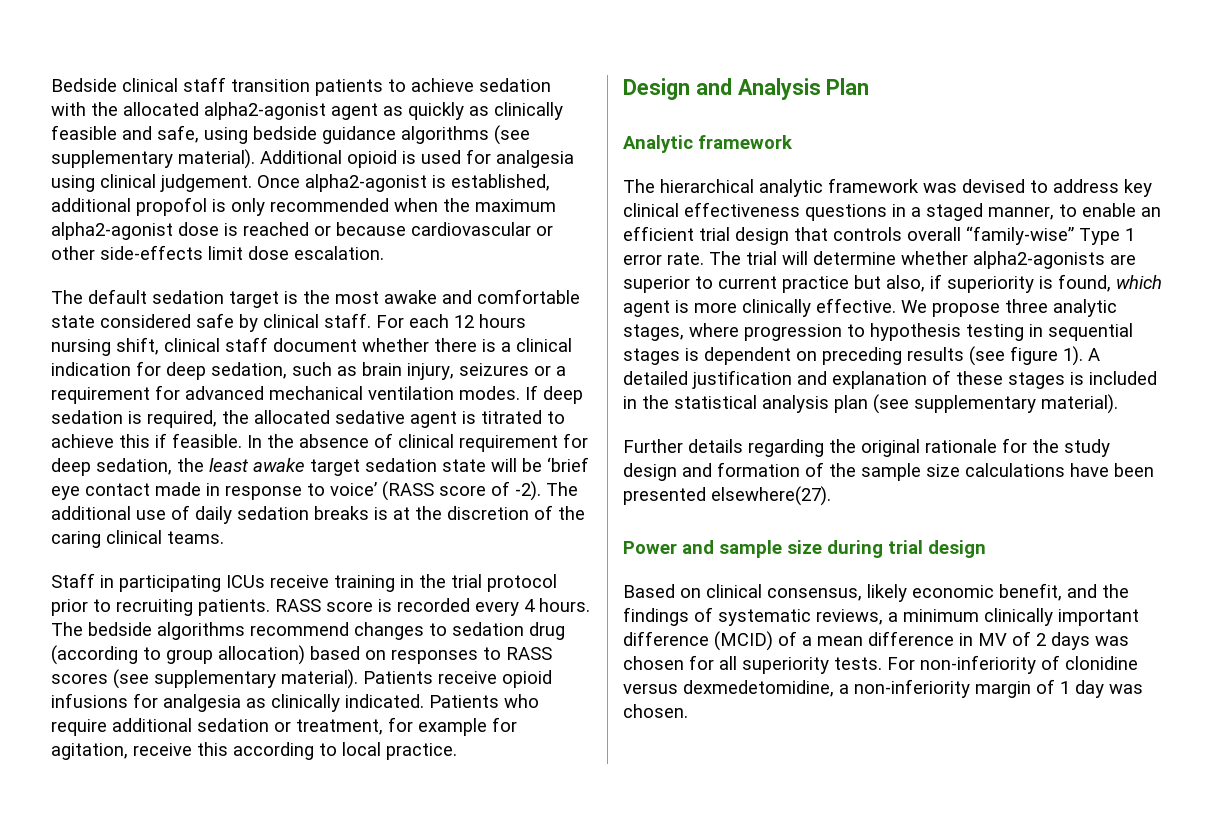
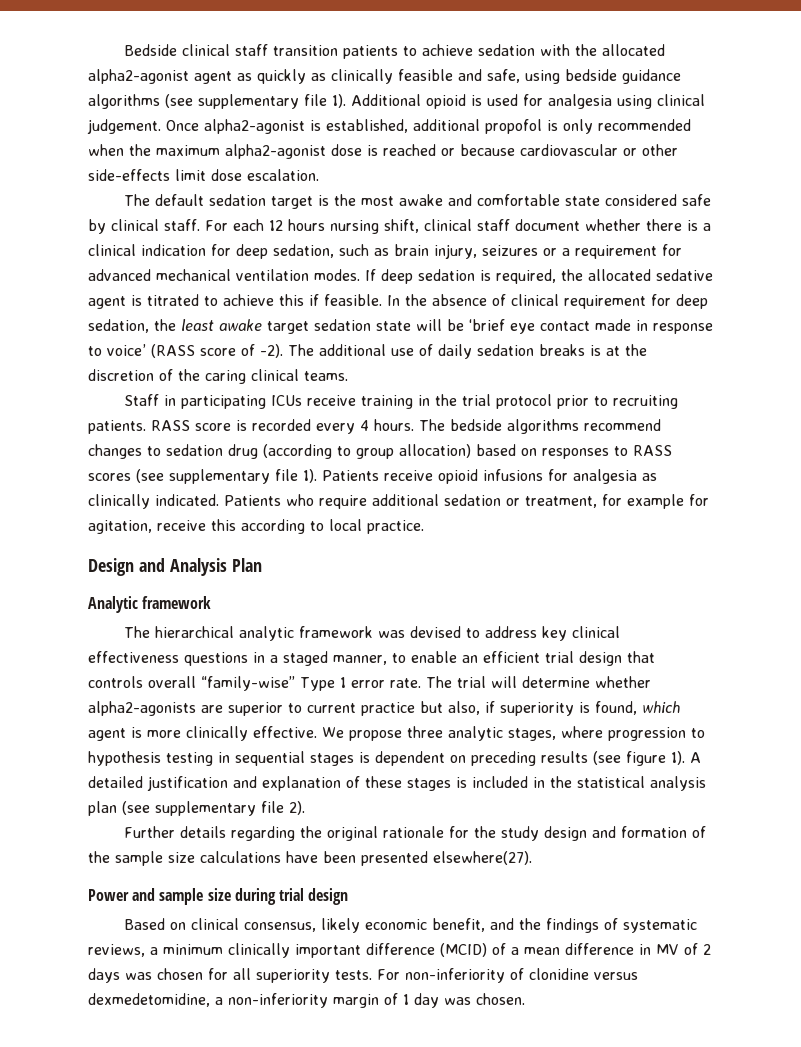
[178,149,255,169] material). -> [304,94,346,108] file 1).
[281,669,358,689] material). -> [275,469,317,483] file 1).
[1041,394,1118,414] material). -> [261,801,305,815] file 2).

